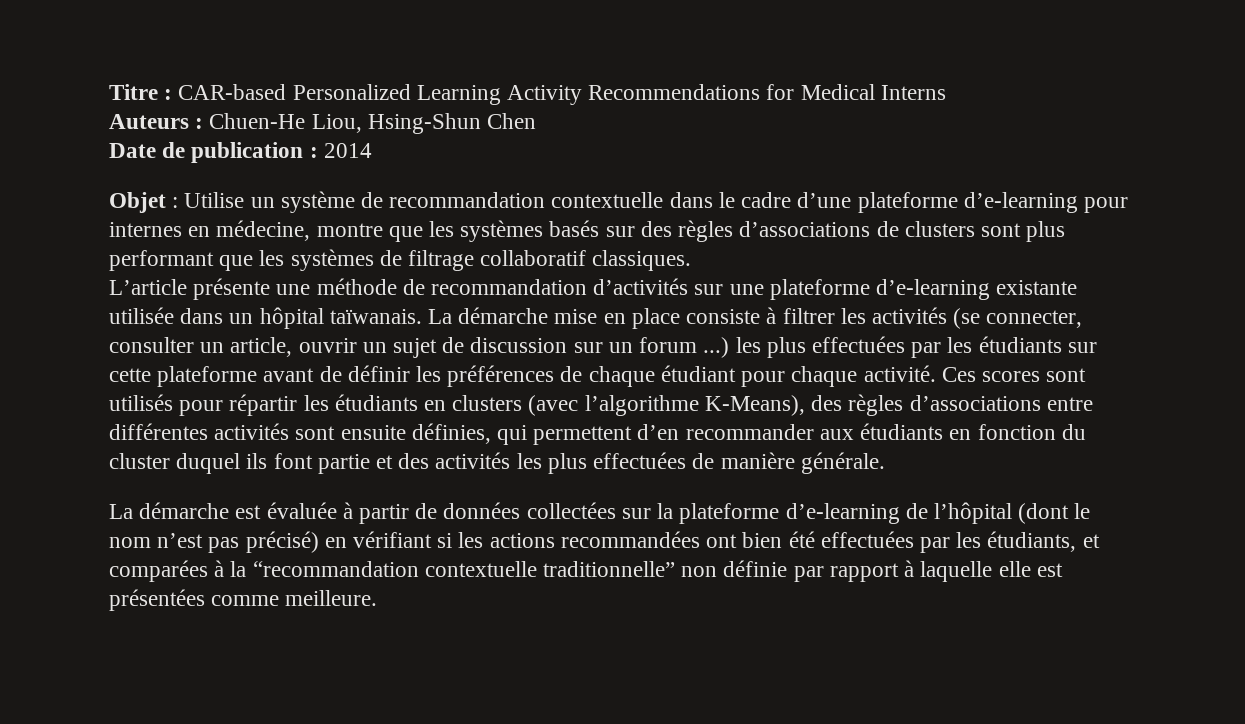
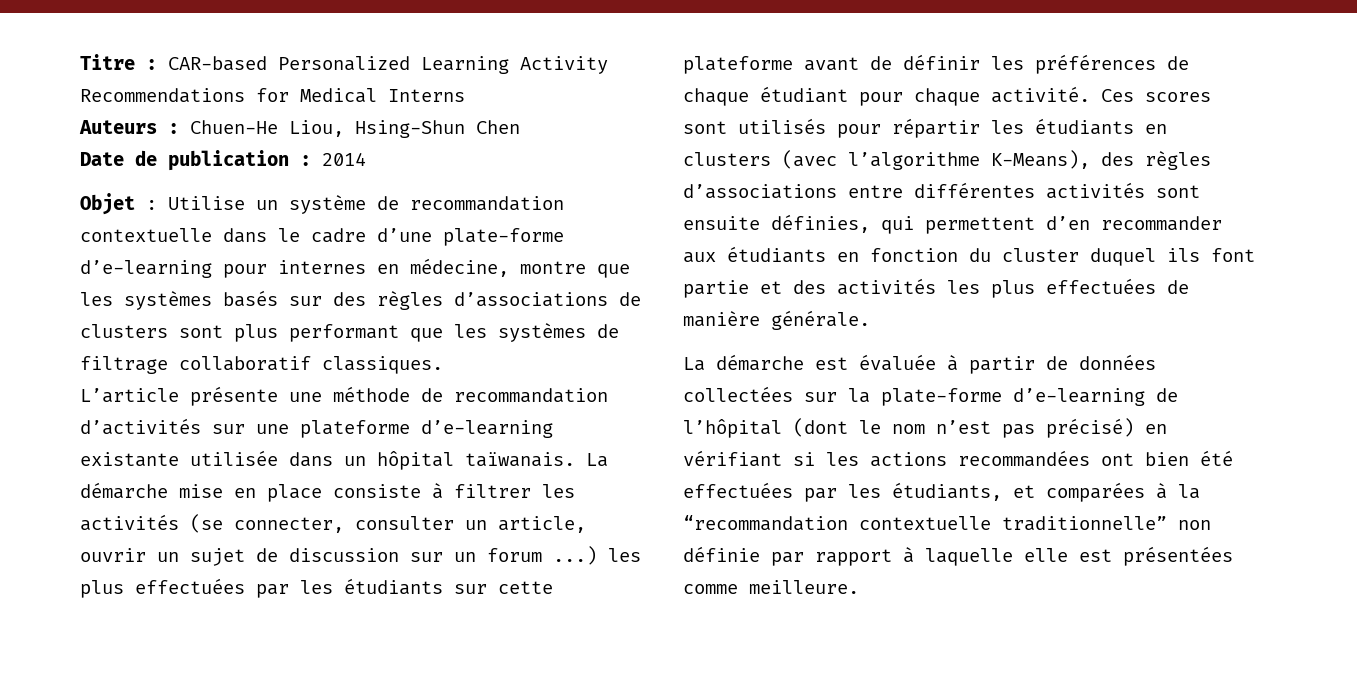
[857,192,958,213] plateforme -> [443,228,564,246] plate-forme
[679,503,780,524] plateforme -> [881,388,1002,406] plate-forme

